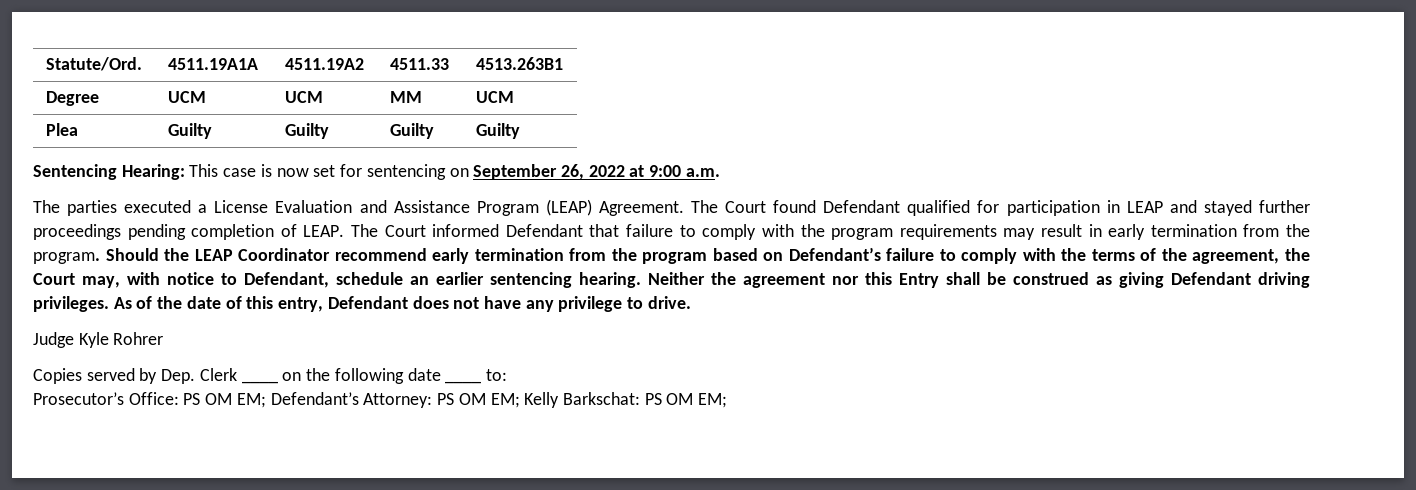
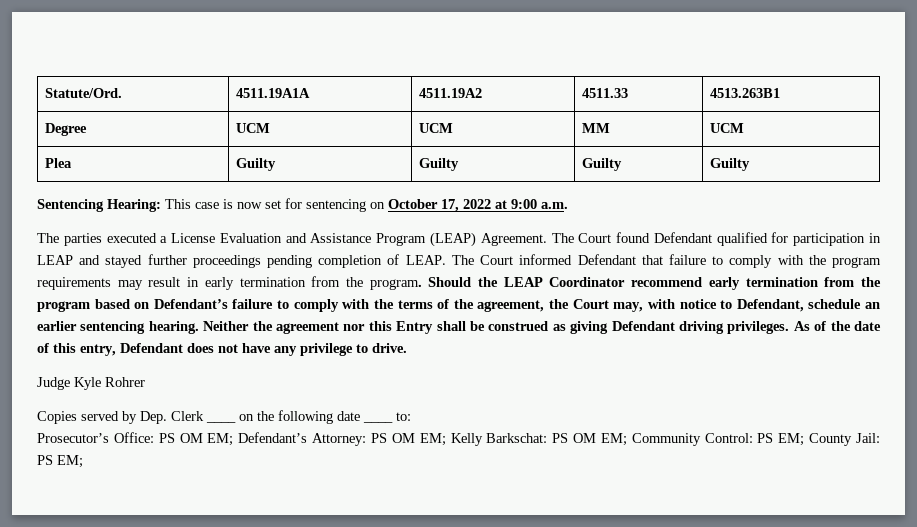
[473,164,584,180] September 26, -> [388,199,459,212] October 17,
(728, 400) none -> [631,433,881,446] [37,455,83,468] Community Control: PS EM; County Jail: PS EM;

